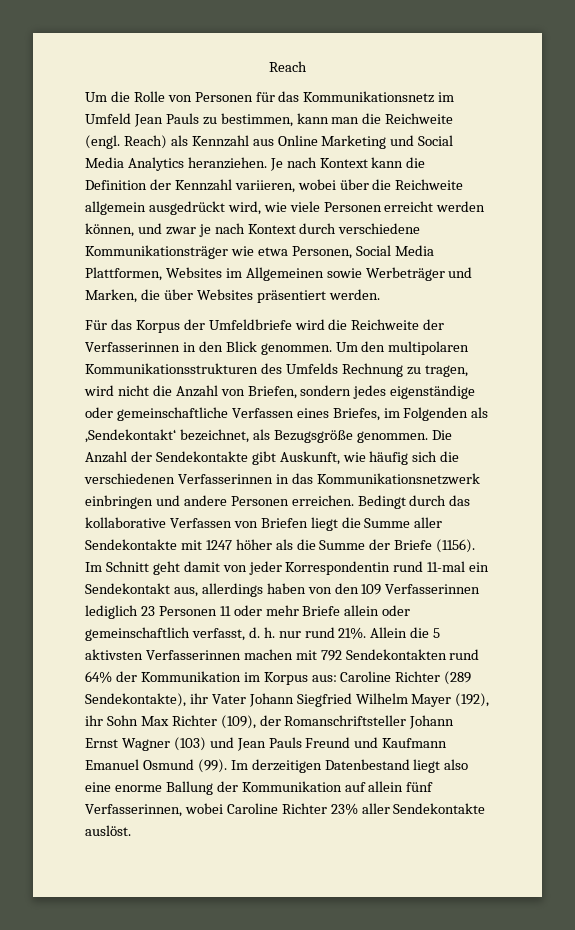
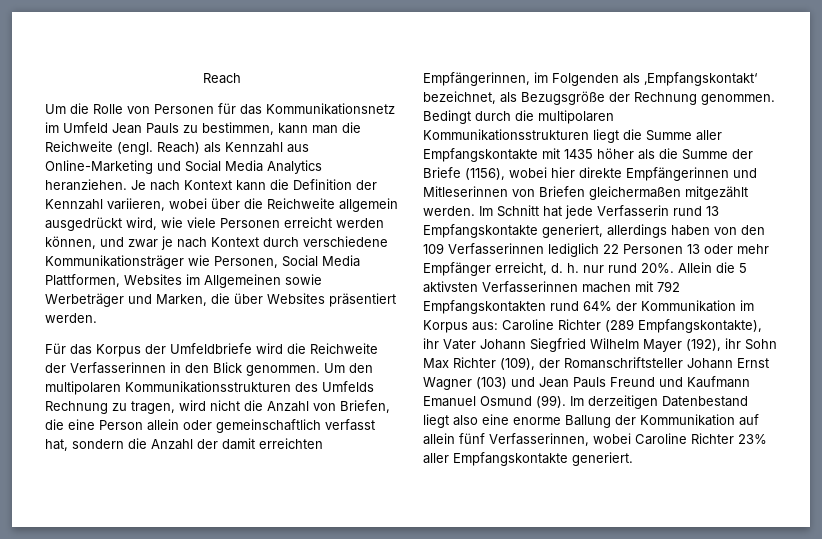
[277,135,387,149] Online Marketing -> [45,160,153,174] Online-Marketing
[257,247,288,256] etwa -> (210, 260) none
[300,385,476,399] [85,407,380,421] sondern jedes eigenständige oder gemeinschaftliche Verfassen eines Briefes, -> [45,419,375,433] [45,438,323,451] [423,72,530,86] die eine Person allein oder gemeinschaftlich verfasst hat, sondern die Anzahl der damit erreichten Empfängerinnen,
[85,429,176,443] ‚Sendekontakt‘ -> [644,72,757,86] ‚Empfangskontakt‘
[356,430,452,443] [85,451,460,465] [84,473,480,485] [85,495,471,509] [85,517,308,528] genommen. Die Anzahl der Sendekontakte gibt Auskunft, wie häufig sich die verschiedenen Verfasserinnen in das Kommunikationsnetzwerk einbringen und andere Personen erreichen. Bedingt durch das kollaborative Verfassen von Briefen -> [609,92,775,105] [423,110,614,124] [423,129,589,141] der Rechnung genommen. Bedingt durch die multipolaren Kommunikationsstrukturen
[85,539,232,550] Sendekontakte mit 1247 -> [423,148,593,162] Empfangskontakte mit 1435
[436,539,476,553] [85,561,490,575] [85,583,198,597] (1156). Im Schnitt geht damit von jeder Korrespondentin rund 11-mal ein Sendekontakt aus, -> [465,167,757,181] [423,186,748,200] [423,205,719,219] [423,224,603,238] (1156), wobei hier direkte Empfängerinnen und Mitleserinnen von Briefen gleichermaßen mitgezählt werden. Im Schnitt hat jede Verfasserin rund 13 Empfangskontakte generiert,
[140,605,411,616] [85,627,245,641] 23 Personen 11 oder mehr Briefe allein oder gemeinschaftlich verfasst, -> [603,244,769,254] [423,262,547,276] 22 Personen 13 oder mehr Empfänger erreicht,
[338,627,367,639] 21%. -> [641,263,674,273] 20%.
[345,649,447,660] Sendekontakten -> [423,300,546,314] Empfangskontakten
[85,693,186,707] Sendekontakte), -> [638,319,762,333] Empfangskontakte),
[393,803,486,814] [85,825,131,836] Sendekontakte auslöst. -> [453,452,633,466] Empfangskontakte generiert.

